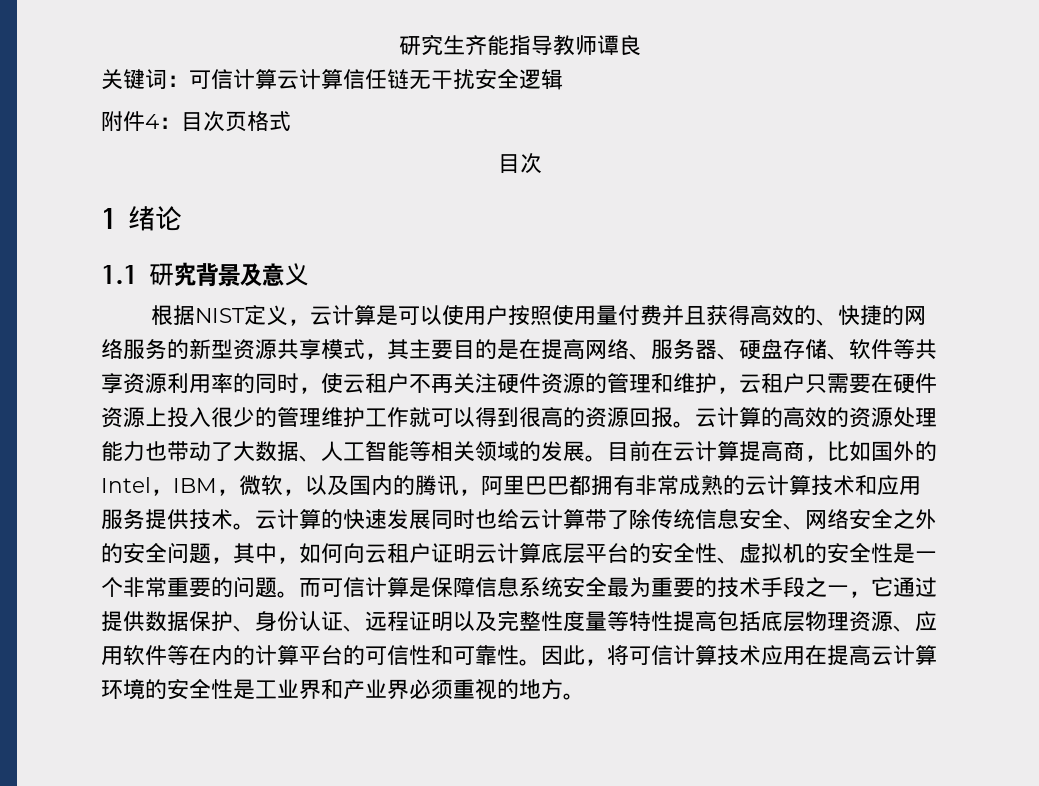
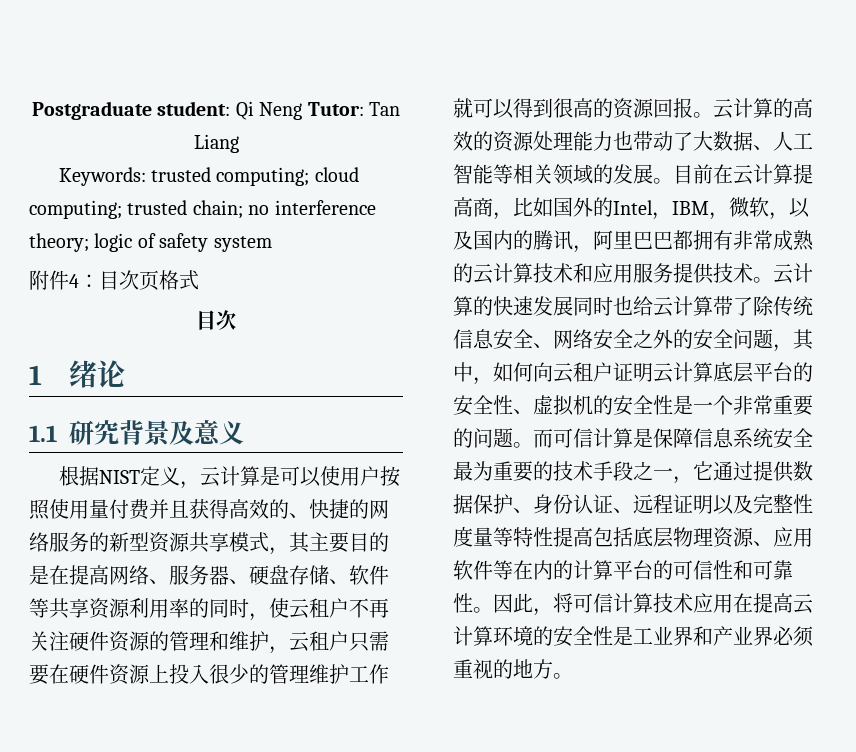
[398,34,641,56] [101,69,563,90] 研究生齐能指导教师谭良 // 关键词：可信计算云计算信任链无干扰安全逻辑 -> [32,101,400,120] [193,134,239,153] [58,167,359,186] [29,200,376,219] [29,233,272,252] Postgraduate student: Qi Neng Tutor: Tan Liang // Keywords: trusted computing; cloud computing; trusted chain; no interference theory; logic of safety system

